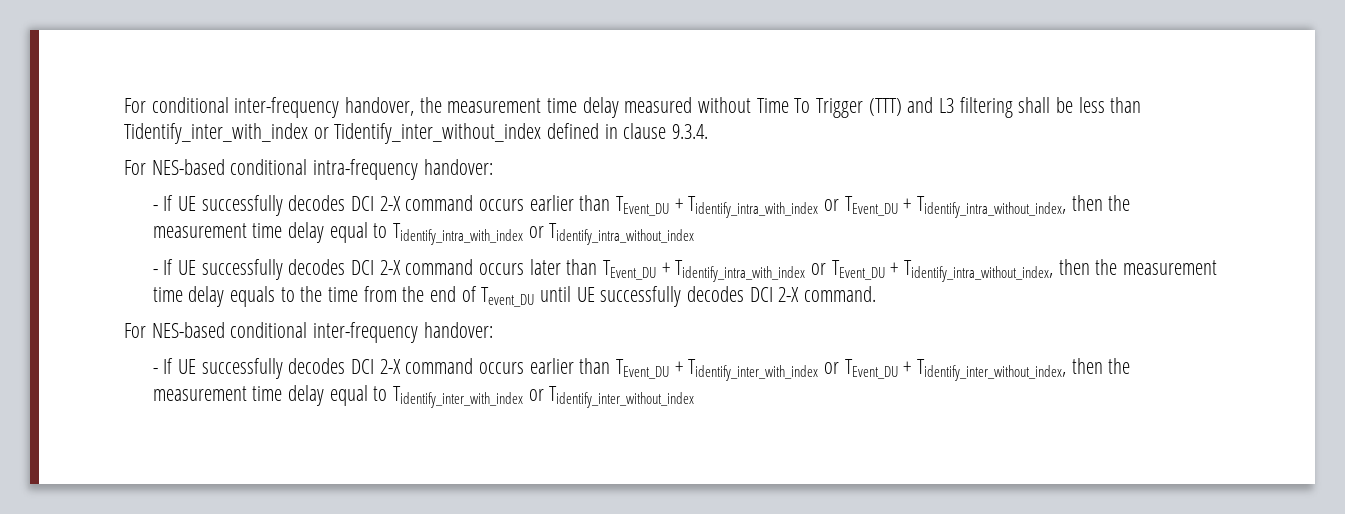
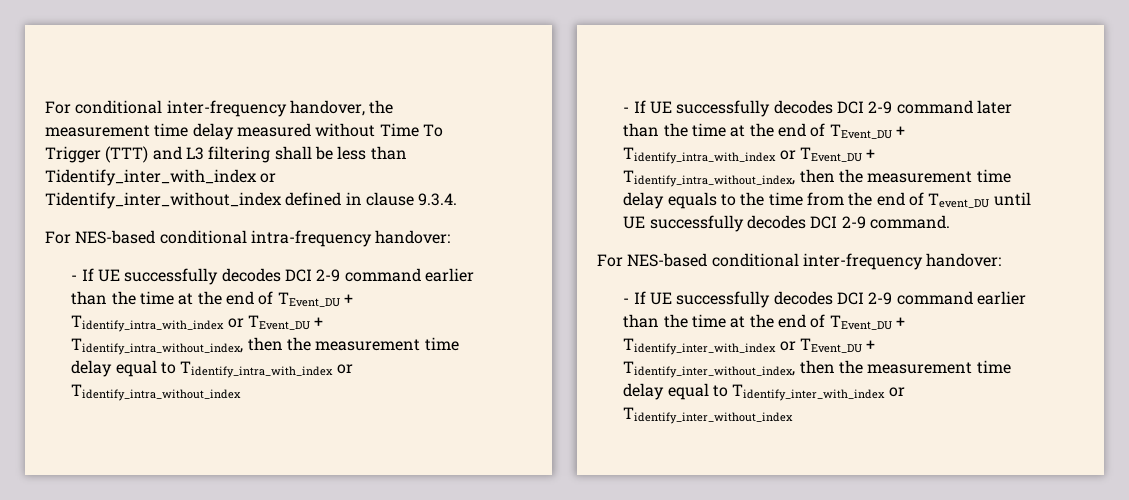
[379,195,611,211] 2-X command occurs earlier than -> [316,268,474,282] [71,291,274,305] 2-9 command earlier than the time at the end of
[379,259,598,275] 2-X command occurs later than -> [868,100,1012,114] [623,123,826,137] 2-9 command later than the time at the end of
[778,287,800,302] 2-X -> [841,216,866,229] 2-9
[379,358,611,374] 2-X command occurs earlier than -> [868,291,1026,305] [623,314,826,328] 2-9 command earlier than the time at the end of

